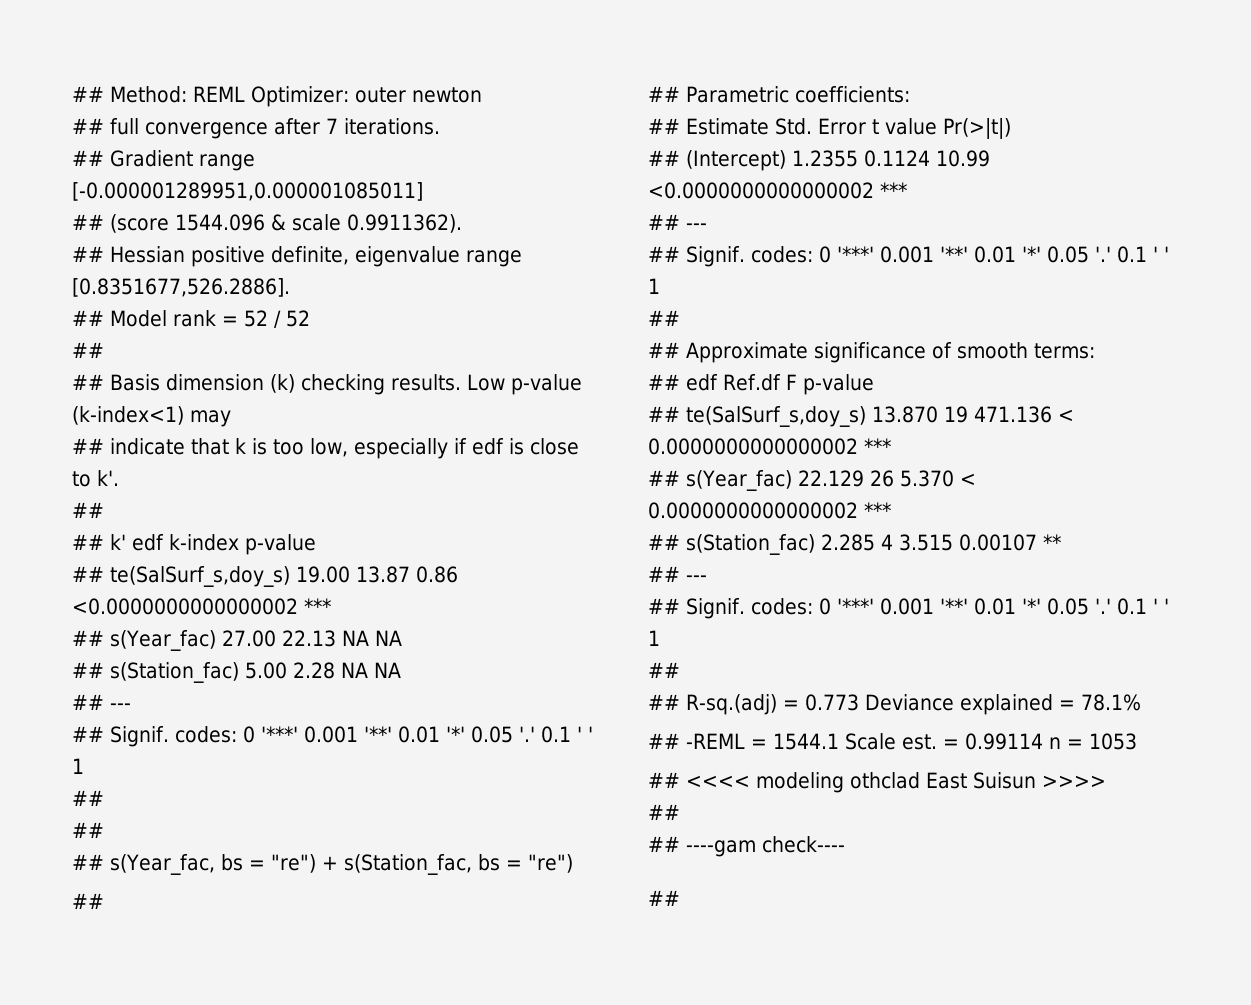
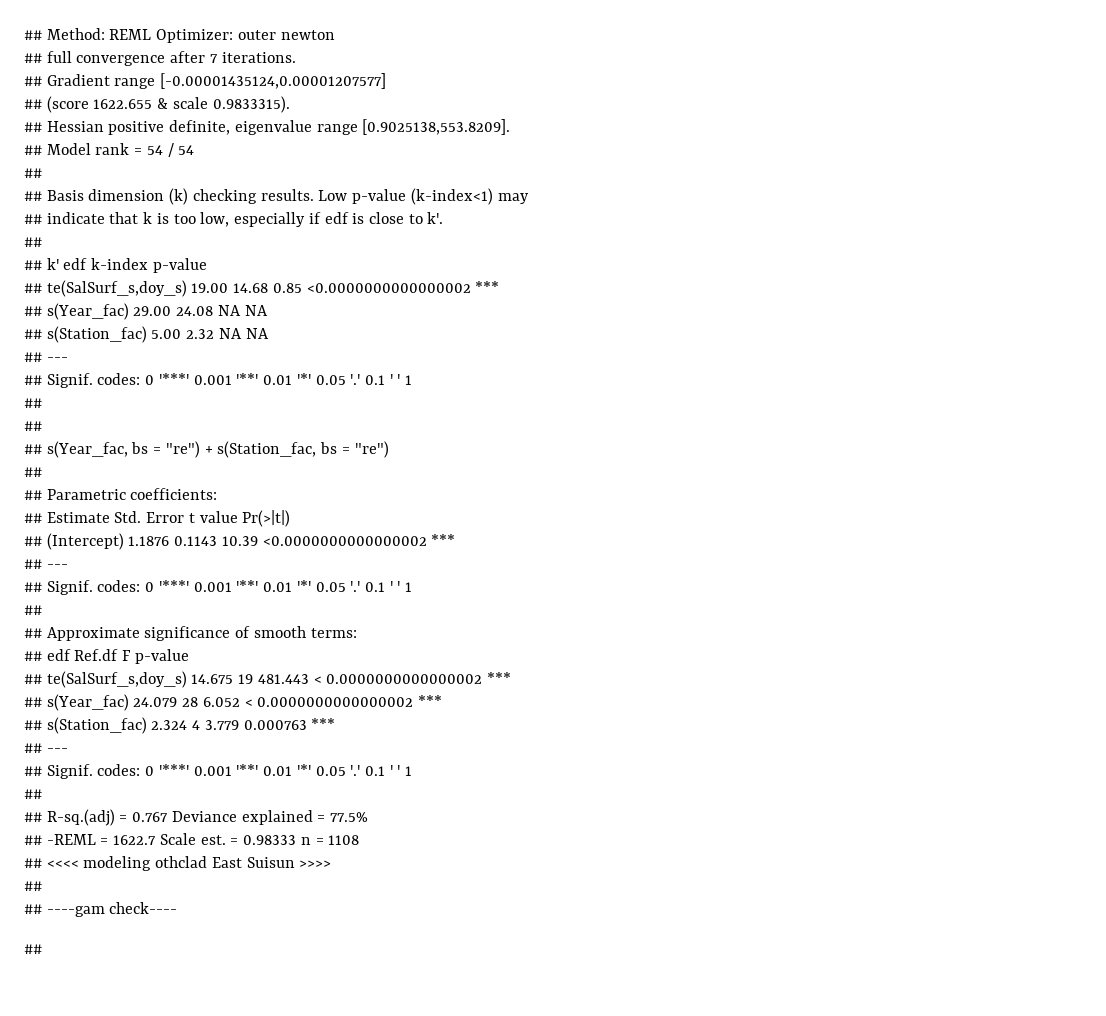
[72,182,423,201] [-0.000001289951,0.000001085011] -> [160,73,387,89] [-0.00001435124,0.00001207577]
[175,214,265,231] 1544.096 -> [93,99,153,109] 1622.655
[347,214,462,233] 0.9911362). -> [212,96,290,113] 0.9833315).
[72,278,290,297] [0.8351677,526.2886]. -> [362,119,511,135] [0.9025138,553.8209].
[244,310,310,328] 52 / 52 -> [146,143,195,157] 54 / 54
[356,566,458,583] 13.87 0.86 -> [233,283,302,293] 14.68 0.85
[221,630,336,647] 27.00 22.13 -> [133,306,214,316] 29.00 24.08
[293,662,335,679] 2.28 -> [186,329,215,339] 2.32
[792,150,990,167] 1.2355 0.1124 10.99 -> [128,536,258,546] 1.1876 0.1143 10.39
[872,406,1052,423] 13.870 19 471.136 -> [191,674,309,684] 14.675 19 481.443
[797,470,954,487] 22.129 26 5.370 -> [133,697,240,707] 24.079 28 6.052
[821,534,1061,551] 2.285 4 3.515 0.00107 ** -> [151,718,336,730] 2.324 4 3.779 0.000763 ***
[804,694,859,711] 0.773 -> [132,812,169,822] 0.767
[1080,694,1141,711] 78.1% -> [330,812,369,822] 77.5%
[773,733,839,750] 1544.1 -> [113,835,157,845] 1622.7
[965,733,1043,750] 0.99114 -> [243,835,297,845] 0.98333
[1089,733,1137,750] 1053 -> [328,835,360,845] 1108

